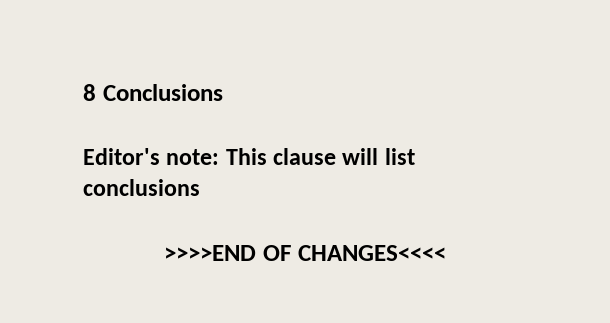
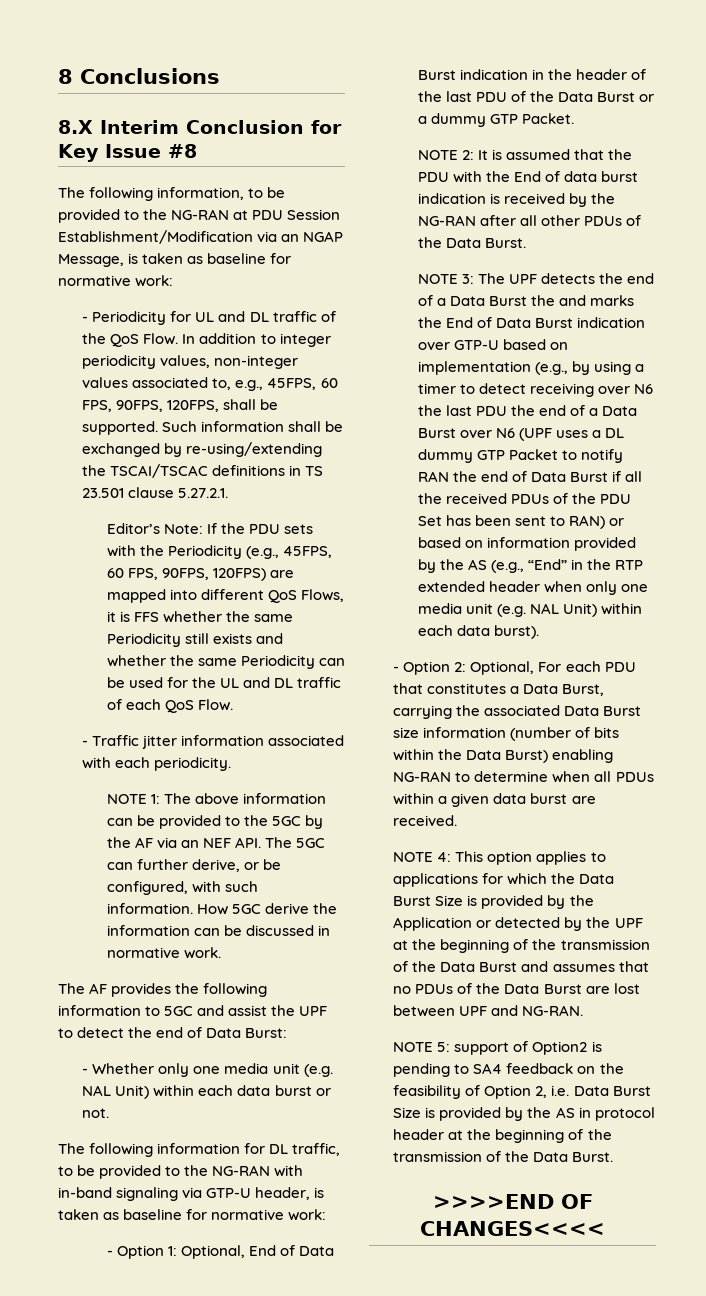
[83,148,415,165] [83,179,200,196] Editor's note: This clause will list conclusions -> [58,120,342,134] [58,144,197,162] [58,187,286,201] [58,209,341,223] [58,230,344,244] [58,253,292,267] [58,275,174,287] [82,311,336,325] [82,333,331,347] [82,355,299,369] [82,377,338,391] [82,399,279,412] [82,421,344,435] [82,442,323,457] [82,464,324,478] [82,487,229,498] [106,523,313,534] [106,545,332,559] [106,568,294,581] [106,589,344,603] [106,611,293,623] [106,633,283,647] [106,655,345,669] [106,677,341,688] [106,699,233,713] [82,735,345,749] [82,757,232,771] [106,793,326,804] [106,815,323,829] [106,837,325,848] [106,859,281,872] [106,881,258,895] [106,903,337,915] [106,925,330,936] [106,947,221,959] [58,983,268,997] [58,1005,328,1016] [58,1027,288,1038] [82,1063,333,1077] [82,1085,331,1099] [82,1108,110,1118] [58,1143,341,1157] [58,1165,304,1179] [58,1187,325,1201] [58,1209,327,1221] [106,1245,334,1259] [417,69,646,80] [417,91,654,102] [417,113,574,127] [417,149,632,160] [417,171,638,183] [417,193,615,207] [417,215,641,226] [417,237,526,248] [417,273,654,284] [417,295,634,306] [417,317,645,328] [417,339,568,350] [417,361,644,375] [417,383,653,397] [417,405,637,416] [417,428,624,441] [417,449,623,463] [417,471,642,482] [417,493,631,504] [417,515,624,529] [417,537,636,551] [417,559,643,573] [417,581,648,595] [417,603,642,617] [417,625,539,639] [393,661,636,675] [393,683,605,696] [393,705,642,719] [393,727,620,741] [393,749,614,763] [393,771,654,783] [393,793,596,807] [393,815,458,826] [393,851,606,865] [393,873,615,887] [393,895,594,909] [393,917,643,931] [393,939,650,953] [393,961,649,972] [393,983,640,994] [393,1005,584,1017] [393,1041,602,1055] [393,1063,624,1077] [393,1085,651,1099] [393,1107,655,1121] [393,1129,612,1143] [393,1151,614,1162] 8.X Interim Conclusion for Key Issue #8 // The following information, to be provided to the NG-RAN at PDU Session Establishment/Modification via an NGAP Message, is taken as baseline for normative work: // - Periodicity for UL and DL traffic of the QoS Flow. In addition to integer periodicity values, non-integer values associated to, e.g., 45FPS, 60 FPS, 90FPS, 120FPS, shall be supported. Such information shall be exchanged by re-using/extending the TSCAI/TSCAC definitions in TS 23.501 clause 5.27.2.1. // Editor’s Note: If the PDU sets with the Periodicity (e.g., 45FPS, 60 FPS, 90FPS, 120FPS) are mapped into different QoS Flows, it is FFS whether the same Periodicity still exists and whether the same Periodicity can be used for the UL and DL traffic of each QoS Flow. // - Traffic jitter information associated with each periodicity. // NOTE 1: The above information can be provided to the 5GC by the AF via an NEF API. The 5GC can further derive, or be configured, with such information. How 5GC derive the information can be discussed in normative work. // The AF provides the following information to 5GC and assist the UPF to detect the end of Data Burst: // - Whether only one media unit (e.g. NAL Unit) within each data burst or not. // The following information for DL traffic, to be provided to the NG-RAN with in-band signaling via GTP-U header, is taken as baseline for normative work: // - Option 1: Optional, End of Data Burst indication in the header of the last PDU of the Data Burst or a dummy GTP Packet. // NOTE 2: It is assumed that the PDU with the End of data burst indication is received by the NG-RAN after all other PDUs of the Data Burst. // NOTE 3: The UPF detects the end of a Data Burst the and marks the End of Data Burst indication over GTP-U based on implementation (e.g., by using a timer to detect receiving over N6 the last PDU the end of a Data Burst over N6 (UPF uses a DL dummy GTP Packet to notify RAN the end of Data Burst if all the received PDUs of the PDU Set has been sent to RAN) or based on information provided by the AS (e.g., “End” in the RTP extended header when only one media unit (e.g. NAL Unit) within each data burst). // - Option 2: Optional, For each PDU that constitutes a Data Burst, carrying the associated Data Burst size information (number of bits within the Data Burst) enabling NG-RAN to determine when all PDUs within a given data burst are received. // NOTE 4: This option applies to applications for which the Data Burst Size is provided by the Application or detected by the UPF at the beginning of the transmission of the Data Burst and assumes that no PDUs of the Data Burst are lost between UPF and NG-RAN. // NOTE 5: support of Option2 is pending to SA4 feedback on the feasibility of Option 2, i.e. Data Burst Size is provided by the AS in protocol header at the beginning of the transmission of the Data Burst.

